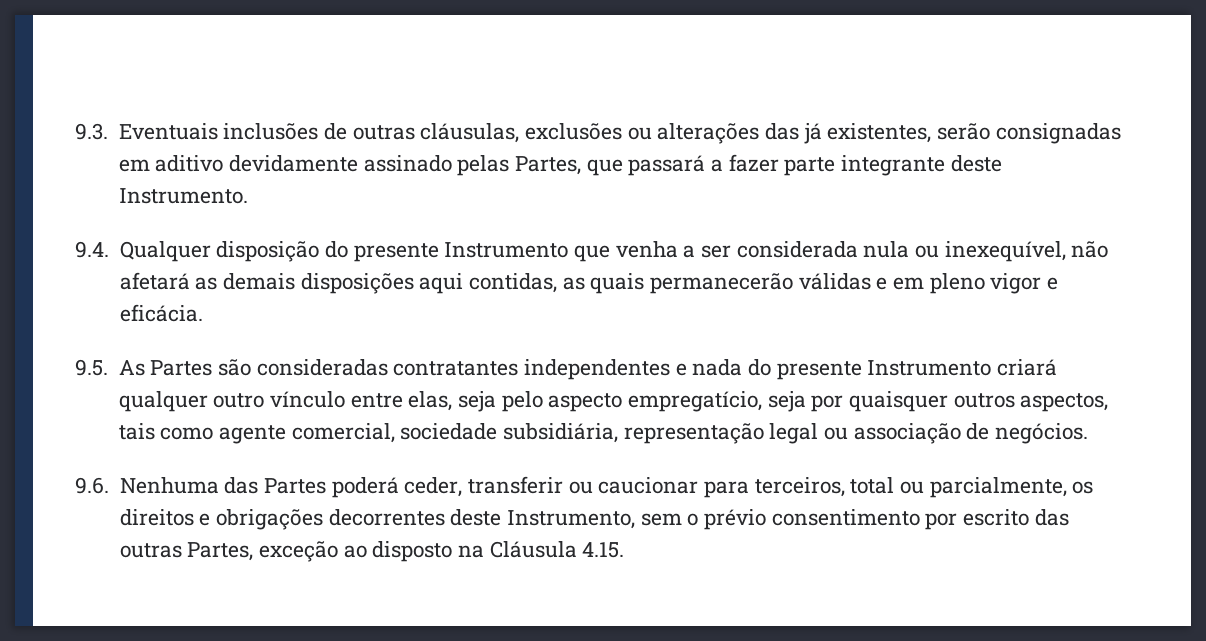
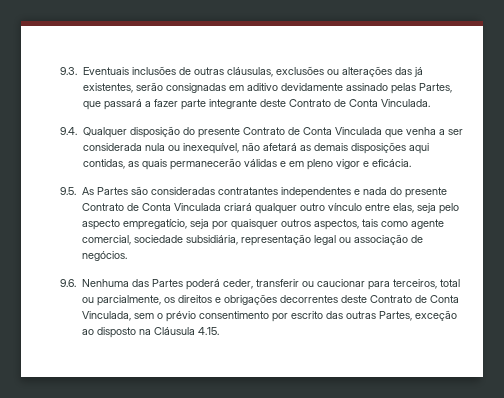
[118,188,248,204] Instrumento. -> [288,99,430,107] Contrato de Conta Vinculada.
[444,242,569,258] Instrumento -> [242,127,382,135] Contrato de Conta Vinculada
[867,360,992,376] Instrumento -> [81,203,221,211] Contrato de Conta Vinculada
[506,510,635,529] Instrumento, -> [369,295,459,303] [81,311,131,321] Contrato de Conta Vinculada,

